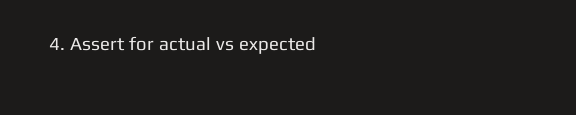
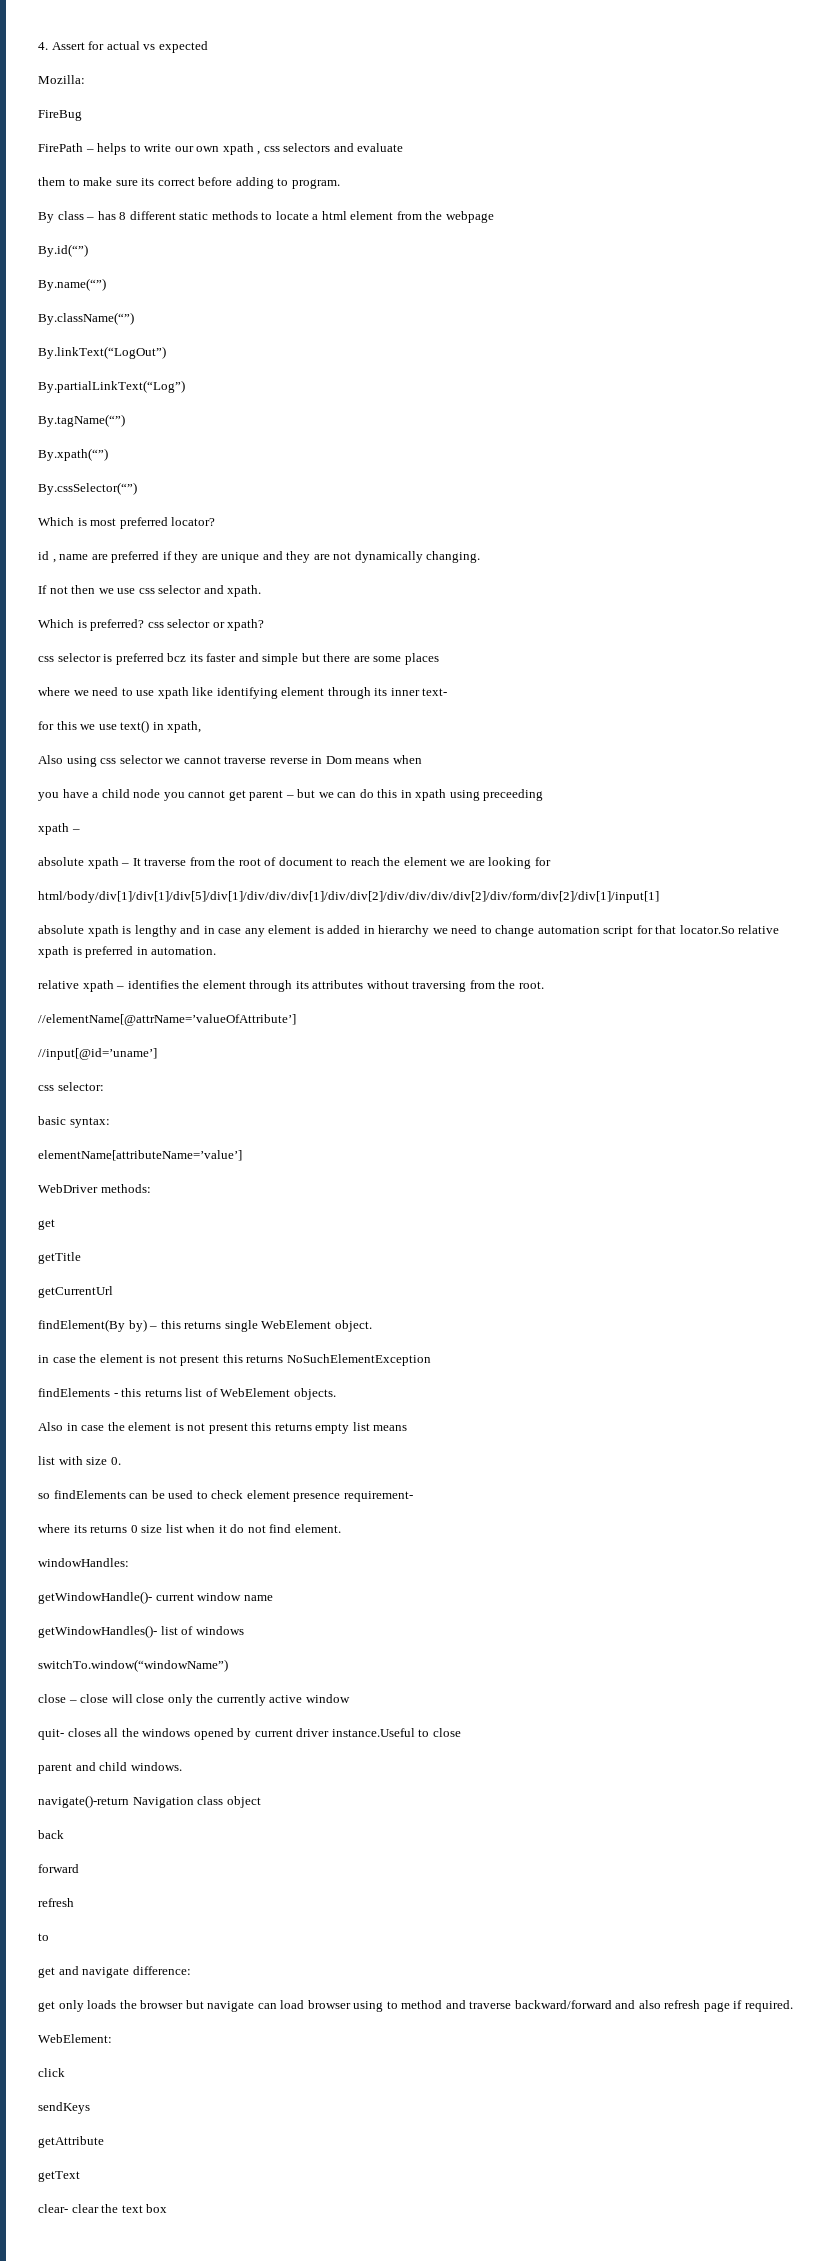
(316, 45) none -> [38,75,85,84] [38,110,82,121] [38,143,404,155] [38,177,340,189] [38,211,494,223] [38,244,88,257] [38,278,106,291] [38,312,134,325] [38,346,166,359] [38,380,185,393] [38,414,125,427] [38,448,108,461] [38,482,137,495] [38,517,216,529] [38,551,481,563] [38,585,262,597] [38,619,265,631] [38,653,439,665] [38,687,448,699] [38,720,202,733] [38,755,422,767] [38,789,544,801] [38,823,80,835] [38,857,551,869] [38,891,659,903] [38,925,780,937] [38,946,217,958] [38,980,544,992] [38,1014,296,1026] [38,1048,157,1060] [38,1082,104,1091] [38,1116,110,1128] [38,1150,242,1161] [38,1184,151,1193] [38,1219,55,1230] [38,1252,81,1264] [38,1286,113,1298] [38,1319,372,1332] [38,1354,431,1366] [38,1388,336,1400] [38,1422,408,1434] [38,1456,121,1465] [38,1490,413,1502] [38,1524,341,1533] [38,1558,129,1567] [38,1591,273,1604] [38,1625,244,1638] [38,1659,228,1672] [38,1694,350,1706] [38,1728,461,1740] [38,1762,182,1774] [38,1795,261,1808] [38,1830,64,1839] [38,1864,79,1873] [38,1898,74,1907] [38,1933,49,1941] [38,1966,191,1978] [38,2000,793,2012] [38,2034,112,2043] [38,2068,65,2077] [38,2102,90,2114] [38,2136,104,2148] [38,2171,80,2182] [38,2204,168,2213] // Mozilla: // FireBug // FirePath – helps to write our own xpath , css selectors and evaluate // them to make sure its correct before adding to program. // By class – has 8 different static methods to locate a html element from the webpage // By.id(“”) // By.name(“”) // By.className(“”) // By.linkText(“LogOut”) // By.partialLinkText(“Log”) // By.tagName(“”) // By.xpath(“”) // By.cssSelector(“”) // Which is most preferred locator? // id , name are preferred if they are unique and they are not dynamically changing. // If not then we use css selector and xpath. // Which is preferred? css selector or xpath? // css selector is preferred bcz its faster and simple but there are some places // where we need to use xpath like identifying element through its inner text- // for this we use text() in xpath, // Also using css selector we cannot traverse reverse in Dom means when // you have a child node you cannot get parent – but we can do this in xpath using preceeding // xpath – // absolute xpath – It traverse from the root of document to reach the element we are looking for // html/body/div[1]/div[1]/div[5]/div[1]/div/div/div[1]/div/div[2]/div/div/div/div[2]/div/form/div[2]/div[1]/input[1] // absolute xpath is lengthy and in case any element is added in hierarchy we need to change automation script for that locator.So relative xpath is preferred in automation. // relative xpath – identifies the element through its attributes without traversing from the root. // //elementName[@attrName=’valueOfAttribute’] // //input[@id=’uname’] // css selector: // basic syntax: // elementName[attributeName=’value’] // WebDriver methods: // get // getTitle // getCurrentUrl // findElement(By by) – this returns single WebElement object. // in case the element is not present this returns NoSuchElementException // findElements - this returns list of WebElement objects. // Also in case the element is not present this returns empty list means // list with size 0. // so findElements can be used to check element presence requirement- // where its returns 0 size list when it do not find element. // windowHandles: // getWindowHandle()- current window name // getWindowHandles()- list of windows // switchTo.window(“windowName”) // close – close will close only the currently active window // quit- closes all the windows opened by current driver instance.Useful to close // parent and child windows. // navigate()-return Navigation class object // back // forward // refresh // to // get and navigate difference: // get only loads the browser but navigate can load browser using to method and traverse backward/forward and also refresh page if required. // WebElement: // click // sendKeys // getAttribute // getText // clear- clear the text box

